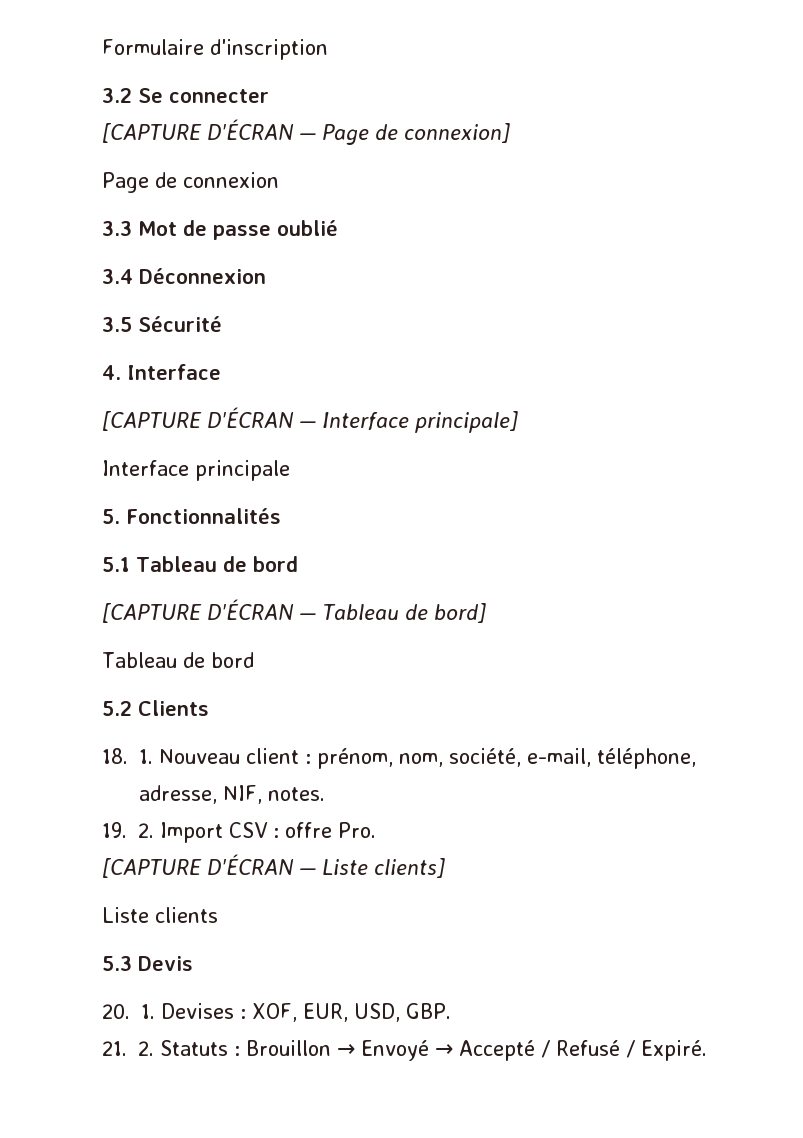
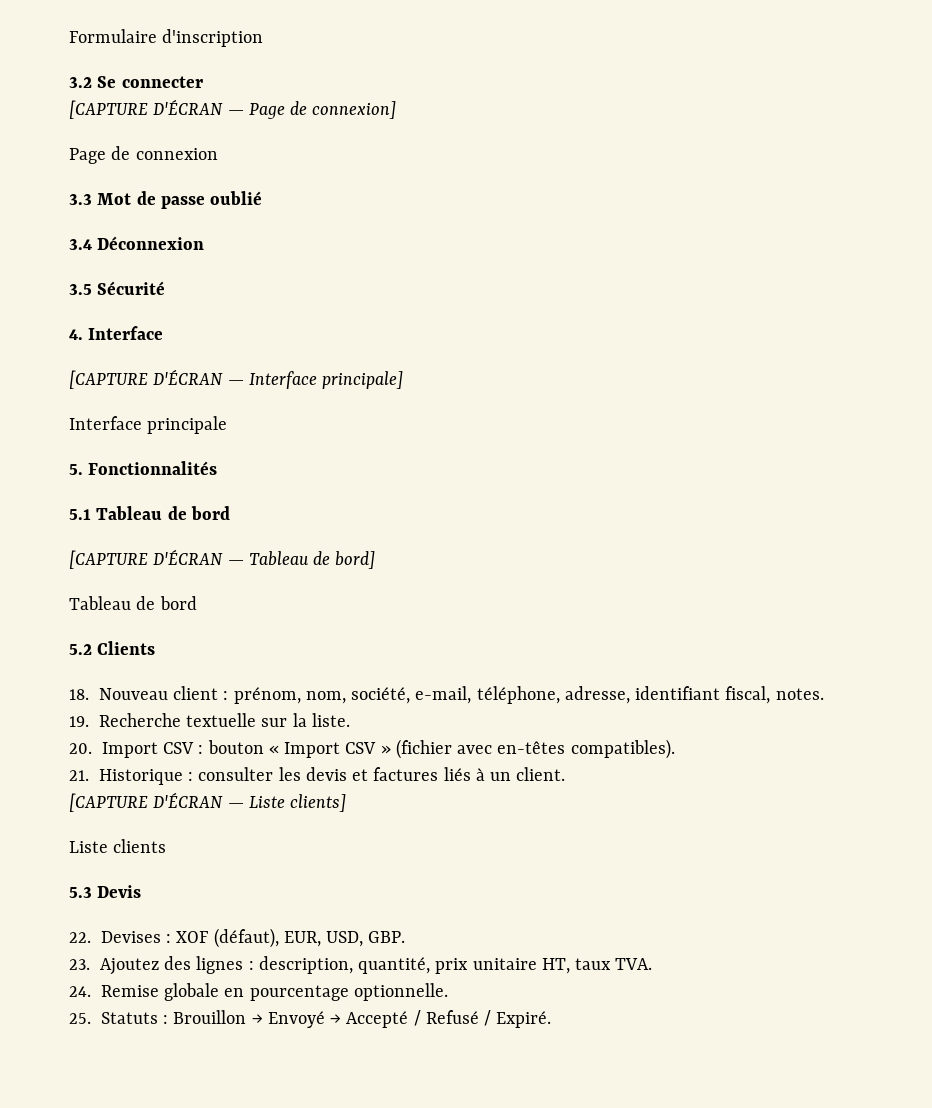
[139,749,153,764] 1. -> (89, 694) none
[223,785,262,804] NIF, -> [635,686,771,704] identifiant fiscal,
[138,822,376,843] 2. Import CSV : offre Pro. -> [98,713,350,727] [69,739,675,759] [69,767,566,785] Recherche textuelle sur la liste. // 20. Import CSV : bouton « Import CSV » (fichier avec en-têtes compatibles). // 21. Historique : consulter les devis et factures liés à un client.
[102,1003,451,1022] [102,1041,154,1056] 20. 1. Devises : XOF, EUR, USD, GBP. // 21. 2. -> [69,928,406,948] [69,956,653,975] [69,983,448,1001] [69,1013,91,1024] 22. Devises : XOF (défaut), EUR, USD, GBP. // 23. Ajoutez des lignes : description, quantité, prix unitaire HT, taux TVA. // 24. Remise globale en pourcentage optionnelle. // 25.

